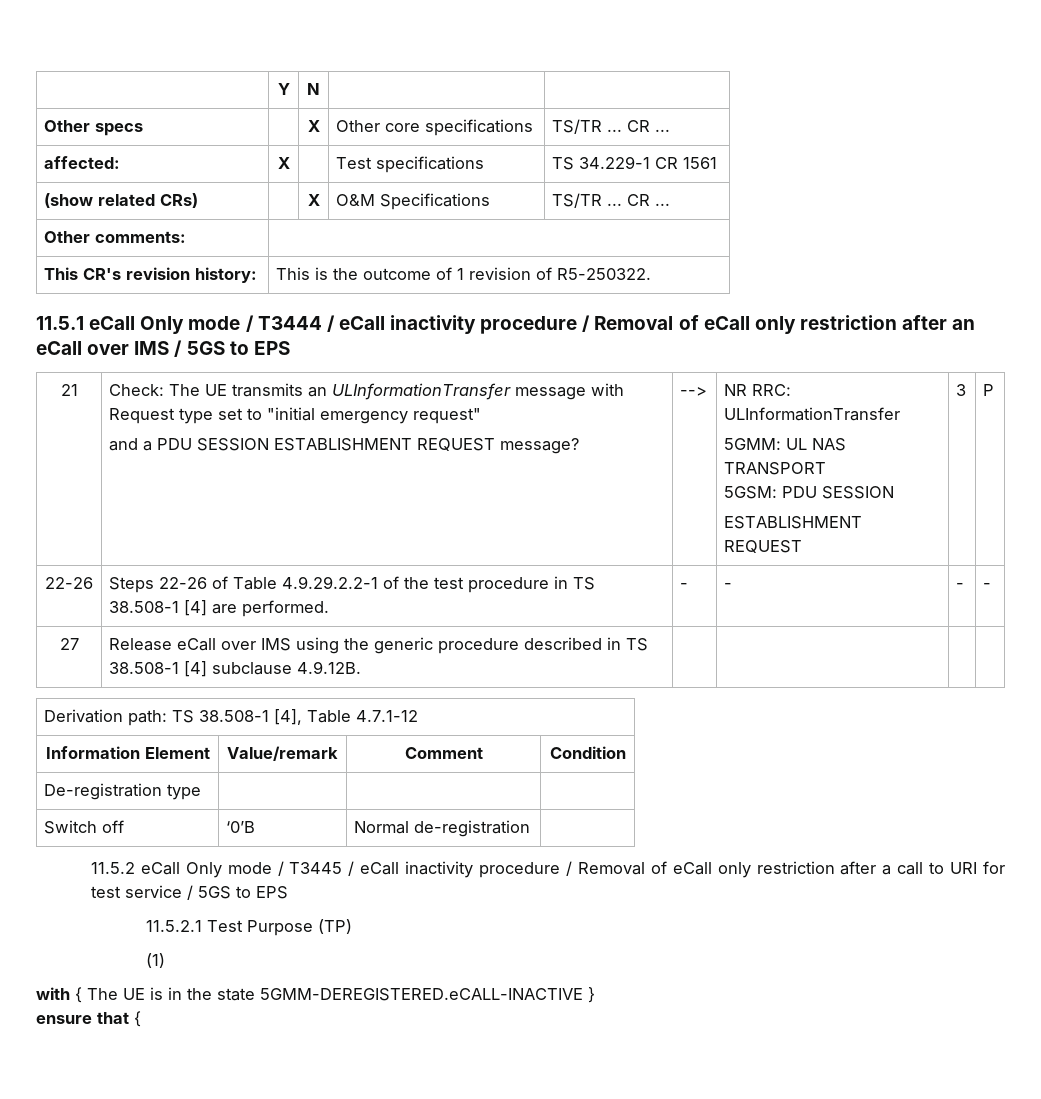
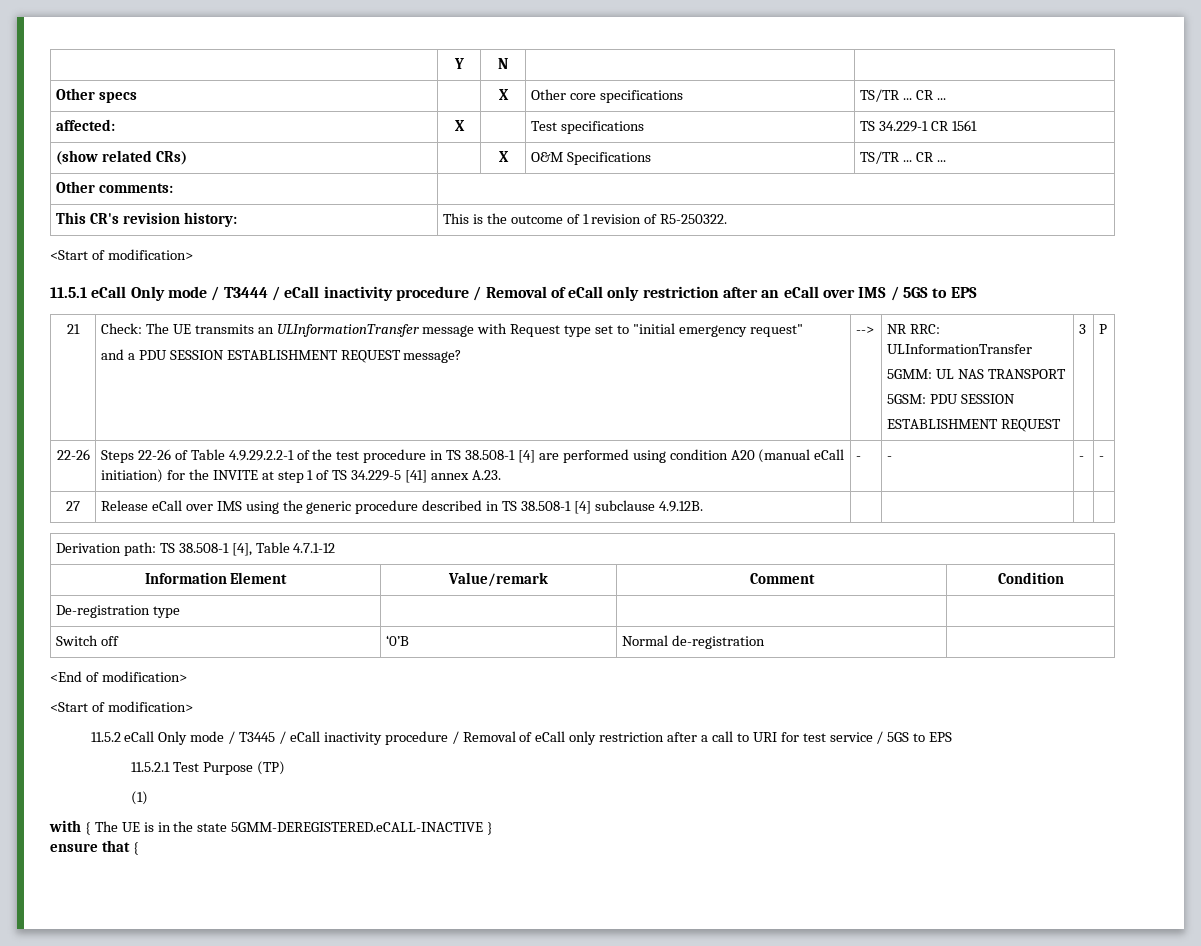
(652, 274) none -> [50,249,193,260] // <Start of modification>
[242,600,330,617] performed. -> [562,449,845,463] [100,469,501,483] performed using condition A20 (manual eCall initiation) for the INVITE at step 1 of TS 34.229-5 [41] annex A.23.
(531, 828) none -> [50,671,187,682] [50,701,193,712] // <End of modification> // <Start of modification>

